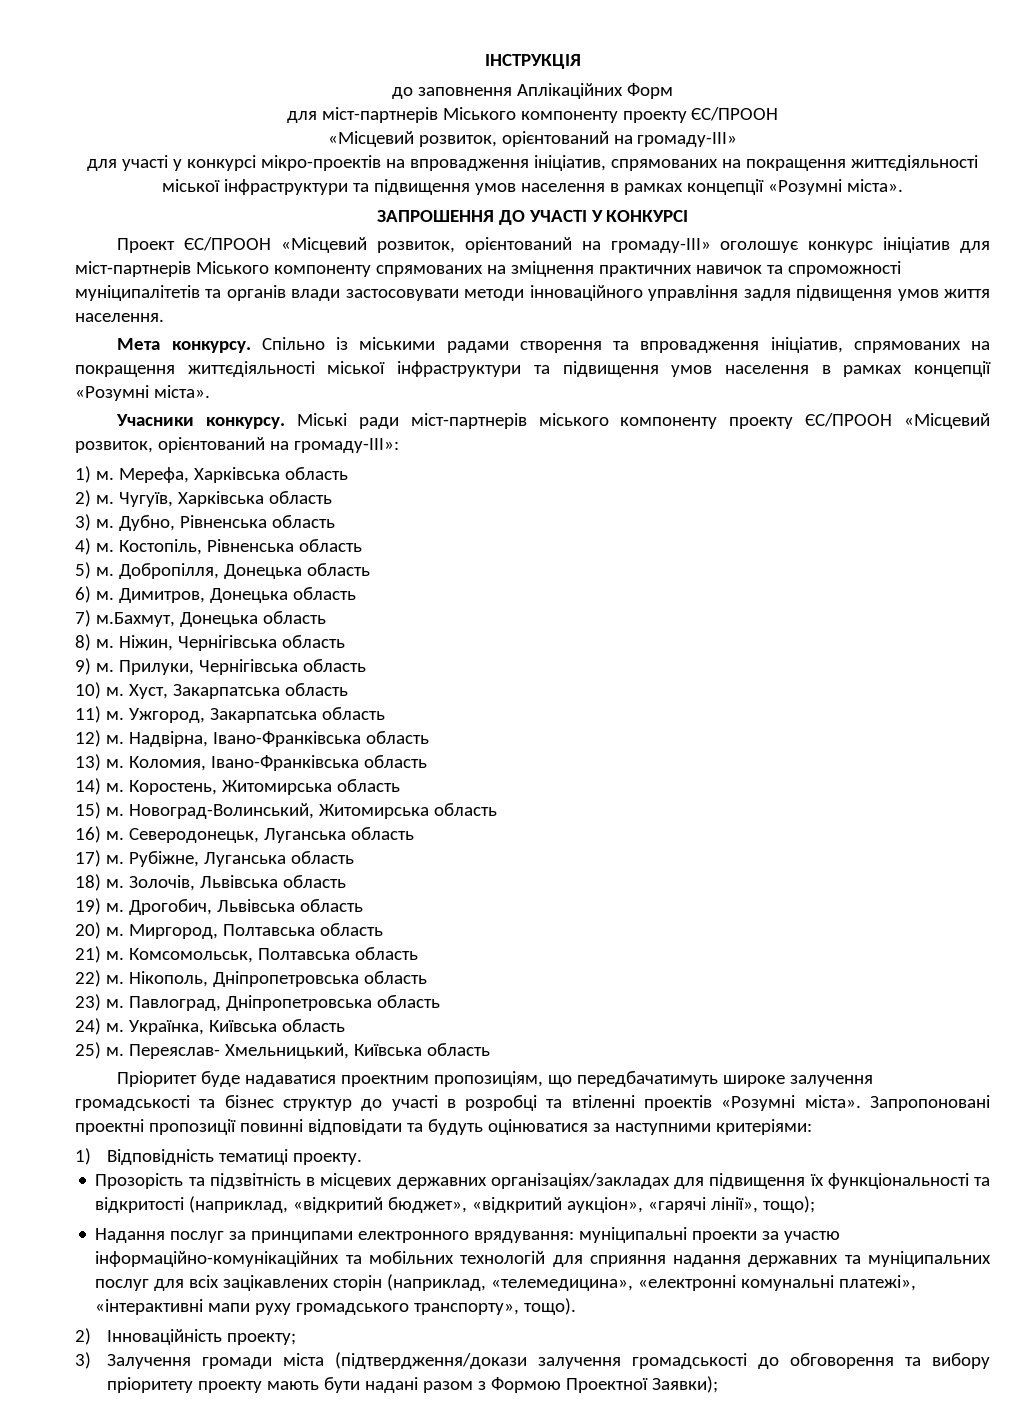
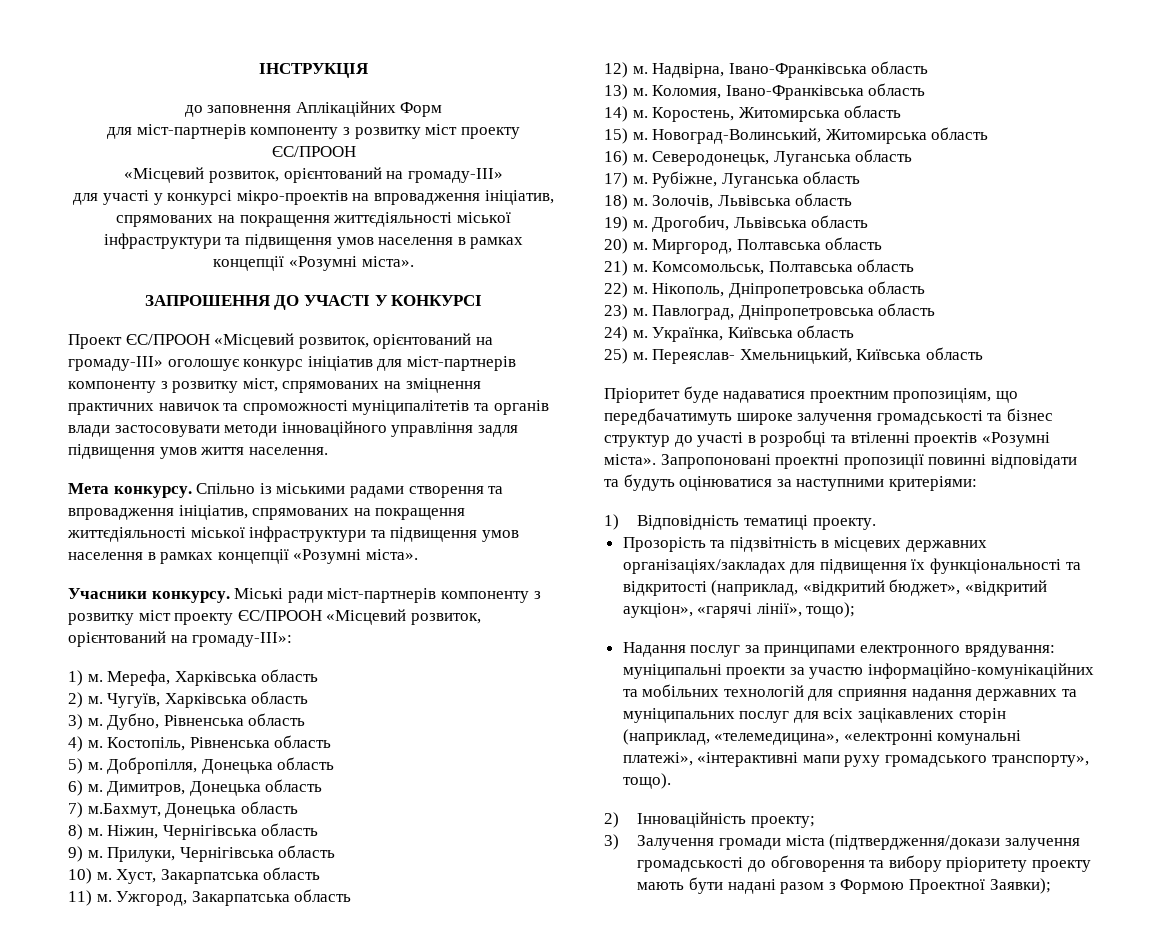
[442,107,618,123] Міського компоненту -> [250,124,458,139] компоненту з розвитку міст
[195,261,371,277] Міського компоненту -> [68,378,278,393] компоненту з розвитку міст,
[538,413,718,429] міського компоненту -> [440,591,541,603] [68,610,171,625] компоненту з розвитку міст

